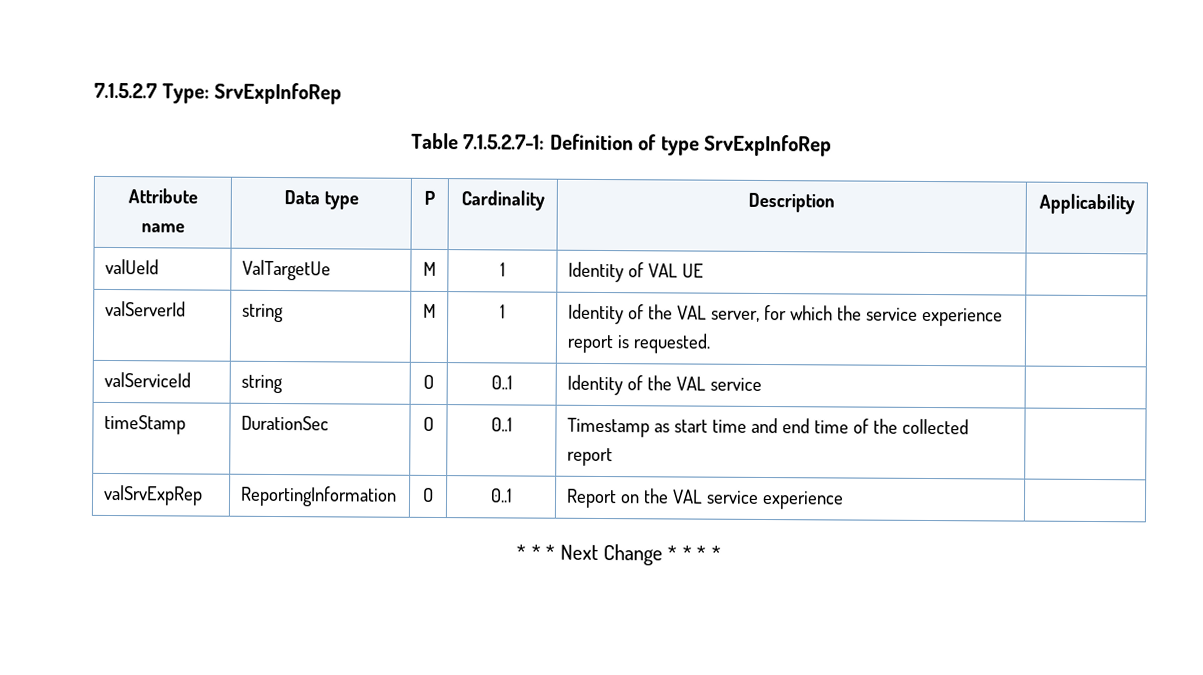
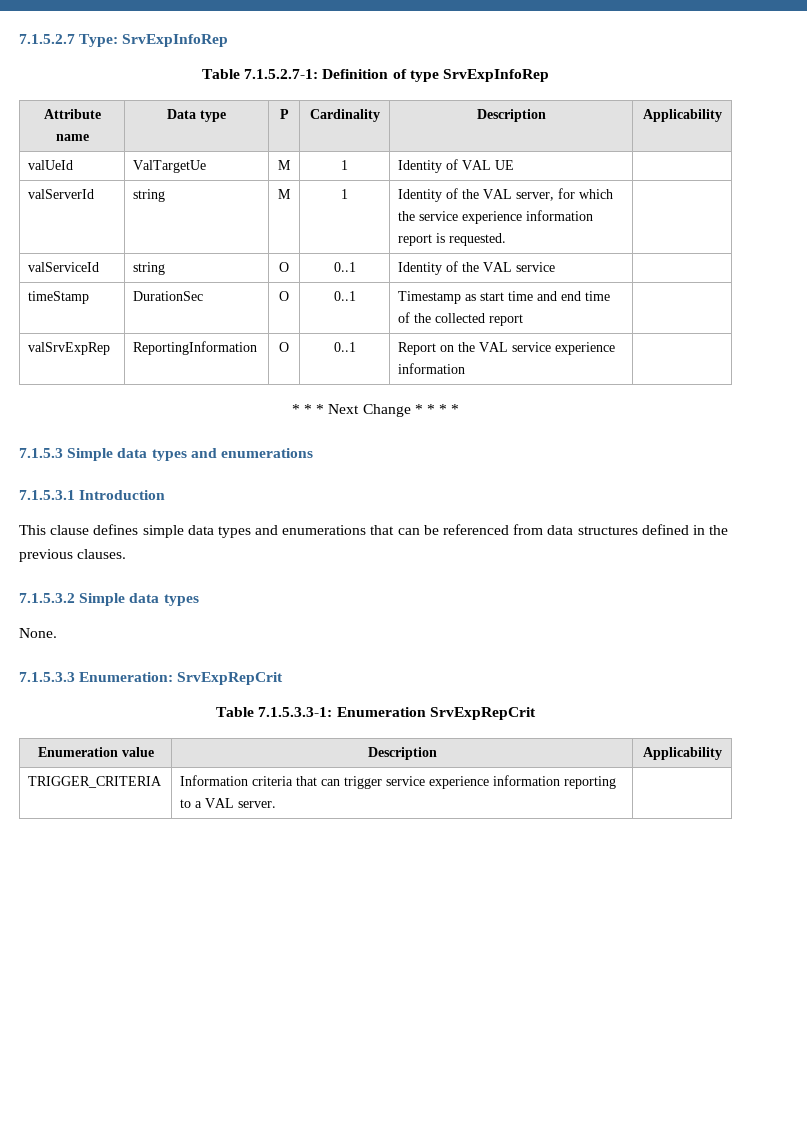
(1004, 317) none -> [526,210,594,221] information
(845, 500) none -> [398,363,466,374] information
(721, 553) none -> [19,448,313,461] [19,490,166,500] [19,524,729,538] [19,549,127,562] [19,593,199,606] [19,628,57,638] [19,672,284,685] [216,707,536,720] [37,747,154,757] [367,747,437,760] [642,747,722,760] [28,776,163,788] [180,775,617,789] [180,798,277,808] // 7.1.5.3 Simple data types and enumerations // 7.1.5.3.1 Introduction // This clause defines simple data types and enumerations that can be referenced from data structures defined in the previous clauses. // 7.1.5.3.2 Simple data types // None. // 7.1.5.3.3 Enumeration: SrvExpRepCrit // Table 7.1.5.3.3-1: Enumeration SrvExpRepCrit // Enumeration value | Description | Applicability // TRIGGER_CRITERIA | Information criteria that can trigger service experience information reporting to a VAL server. |

